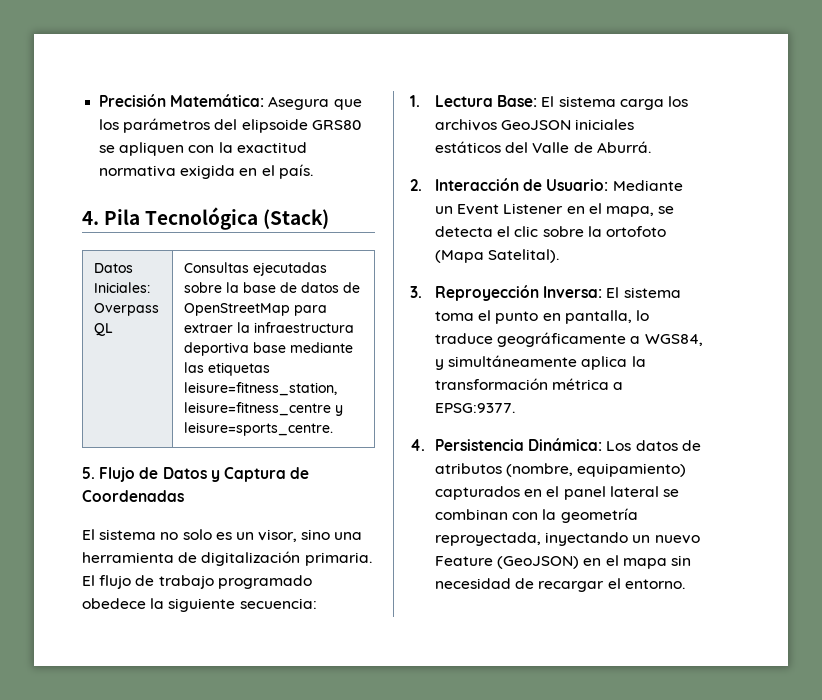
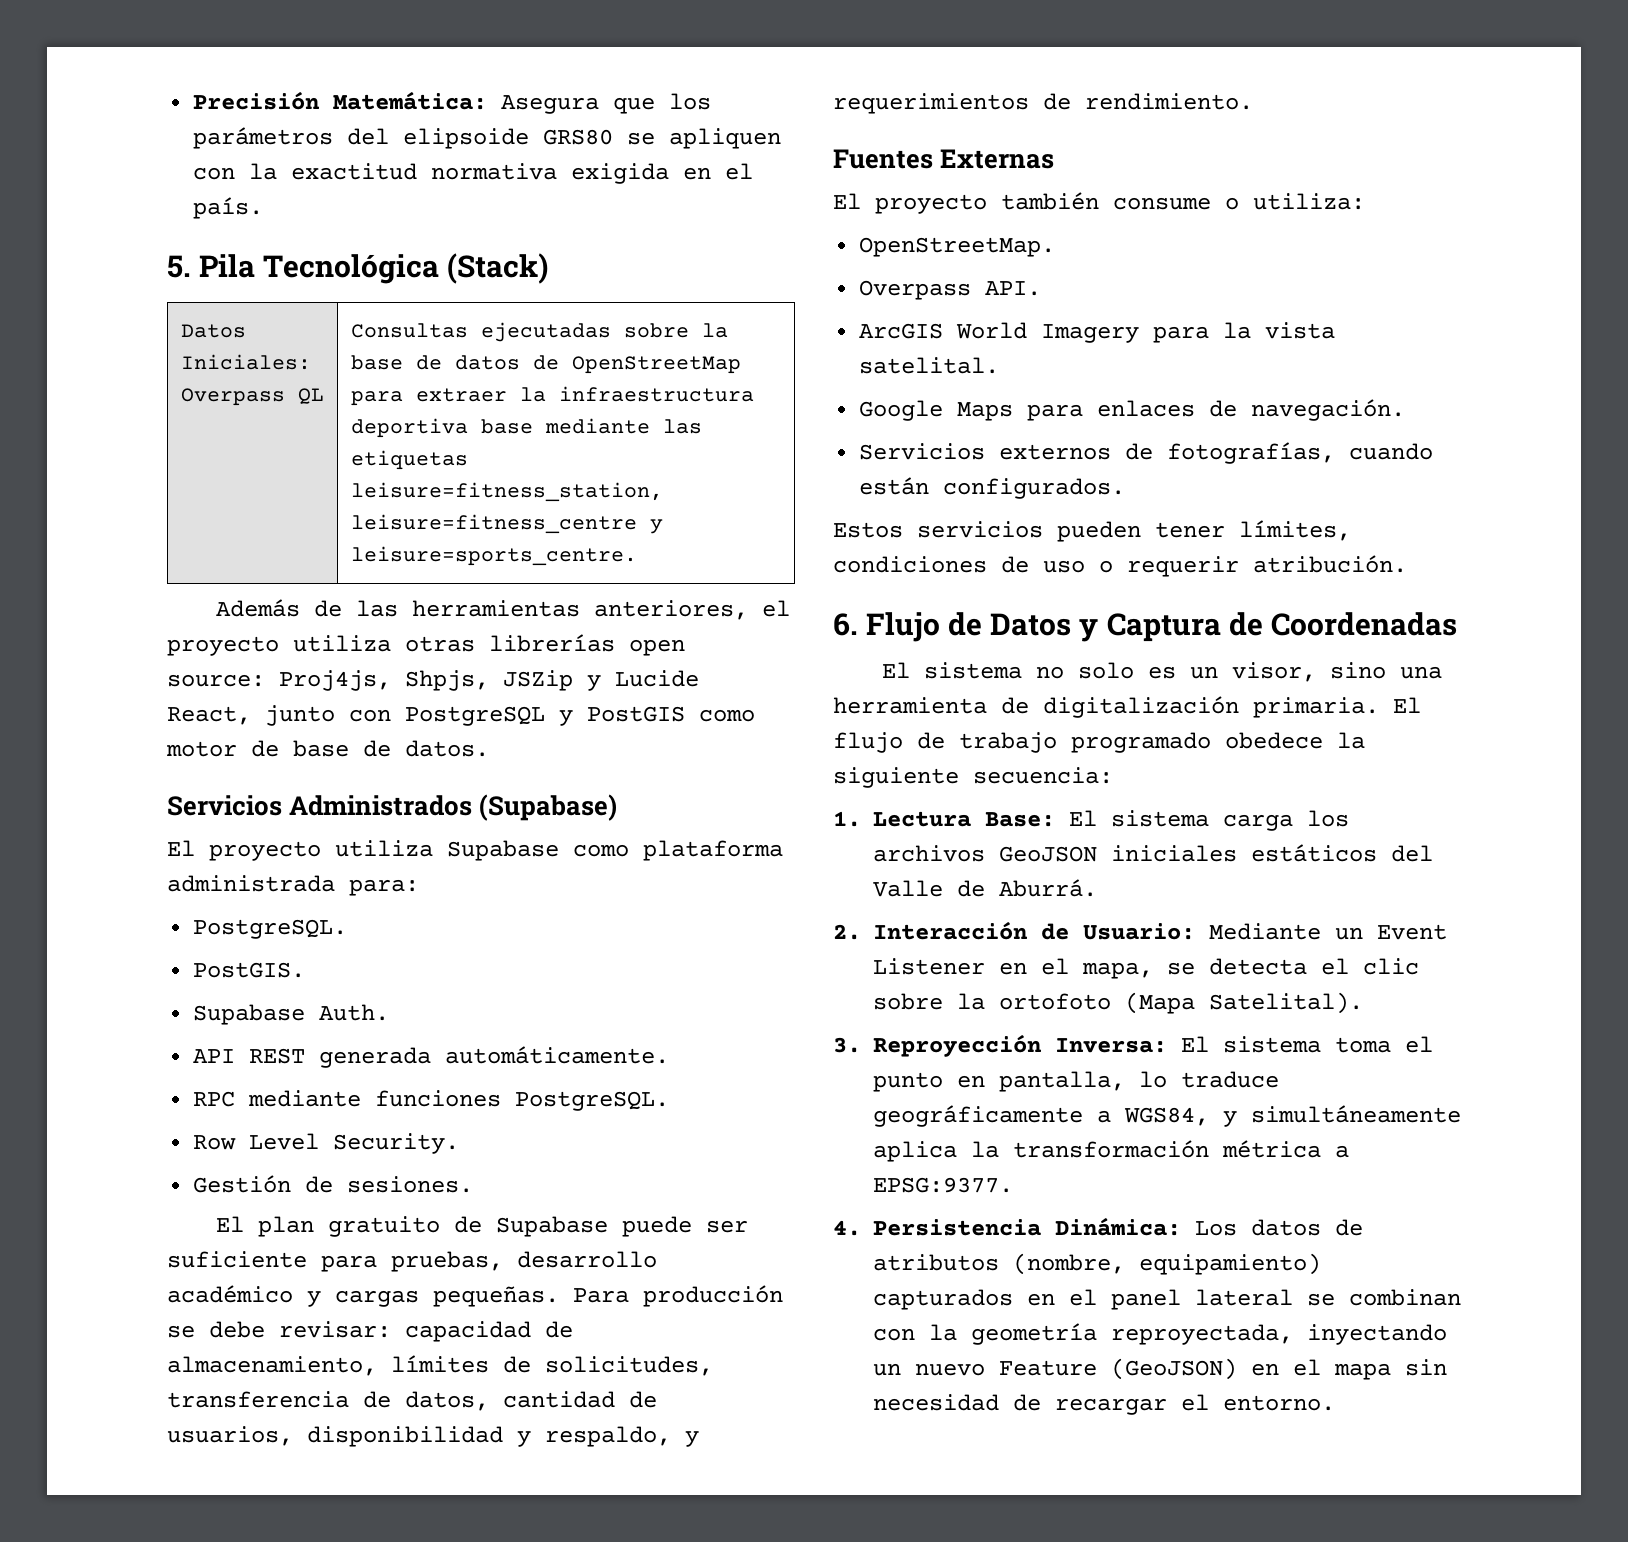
[82,211,99,225] 4. -> [167,255,191,278] 5.
[82,467,95,479] 5. -> [215,599,790,620] [167,634,685,656] [167,670,699,691] [167,705,755,726] [166,740,489,757] [167,794,618,821] [167,840,783,861] [167,875,419,896] [193,919,348,939] [193,962,306,978] [193,1004,390,1025] [193,1046,670,1068] [193,1090,670,1111] [193,1133,460,1154] [193,1175,474,1193] [215,1216,748,1237] [167,1251,657,1272] [167,1285,783,1307] [167,1321,573,1342] [167,1355,713,1376] [167,1391,657,1411] [167,1426,699,1447] [833,93,1253,114] [833,149,1055,169] [833,192,1365,214] [859,237,1056,257] [859,280,1042,300] [859,322,1336,343] [859,357,1000,374] [859,399,1406,421] [859,442,1434,464] [859,477,1126,499] [833,520,1351,542] [833,555,1407,577] [833,613,858,636] Además de las herramientas anteriores, el proyecto utiliza otras librerías open source: Proj4js, Shpjs, JSZip y Lucide React, junto con PostgreSQL y PostGIS como motor de base de datos. // Servicios Administrados (Supabase) // El proyecto utiliza Supabase como plataforma administrada para: // PostgreSQL. // PostGIS. // Supabase Auth. // API REST generada automáticamente. // RPC mediante funciones PostgreSQL. // Row Level Security. // Gestión de sesiones. // El plan gratuito de Supabase puede ser suficiente para pruebas, desarrollo académico y cargas pequeñas. Para producción se debe revisar: capacidad de almacenamiento, límites de solicitudes, transferencia de datos, cantidad de usuarios, disponibilidad y respaldo, y requerimientos de rendimiento. // Fuentes Externas // El proyecto también consume o utiliza: // OpenStreetMap. // Overpass API. // ArcGIS World Imagery para la vista satelital. // Google Maps para enlaces de navegación. // Servicios externos de fotografías, cuando están configurados. // Estos servicios pueden tener límites, condiciones de uso o requerir atribución. // 6.

